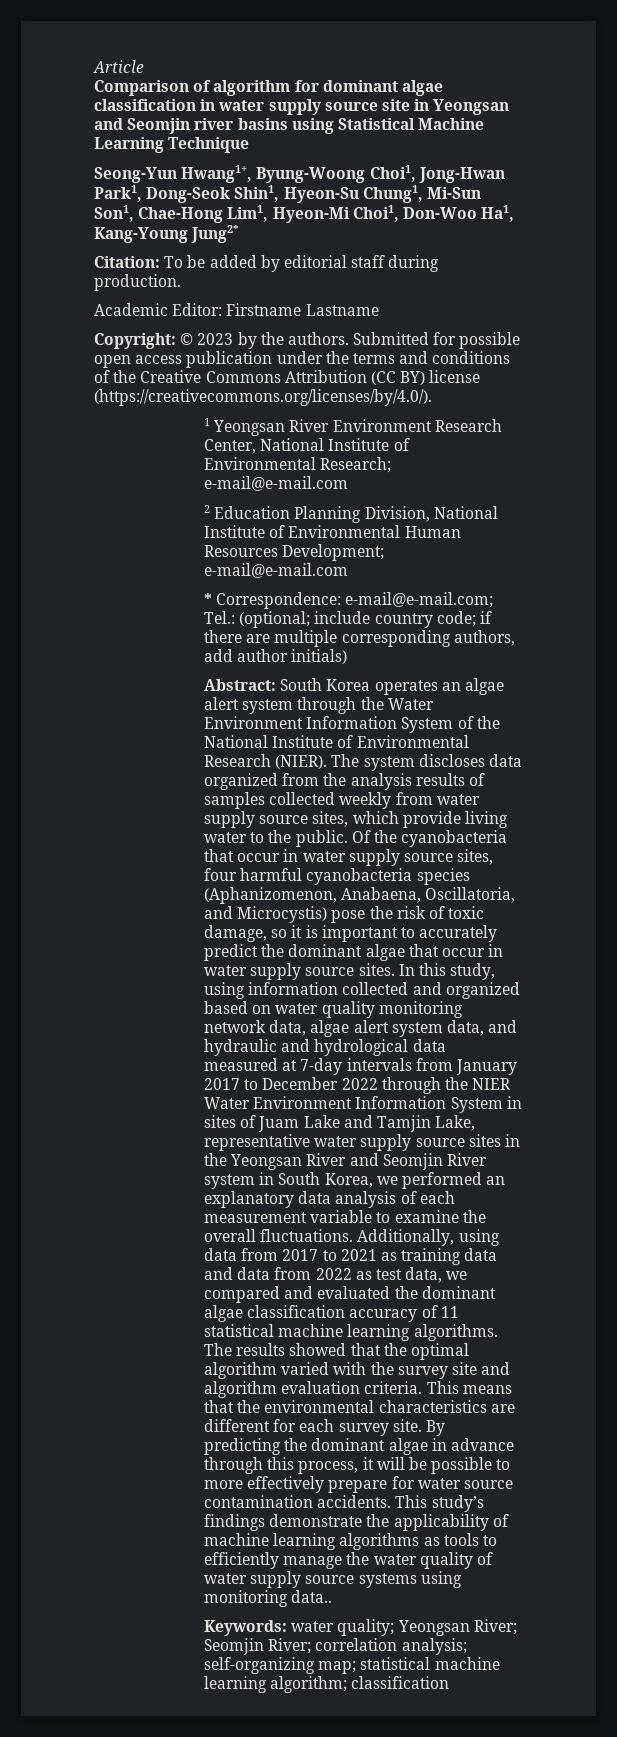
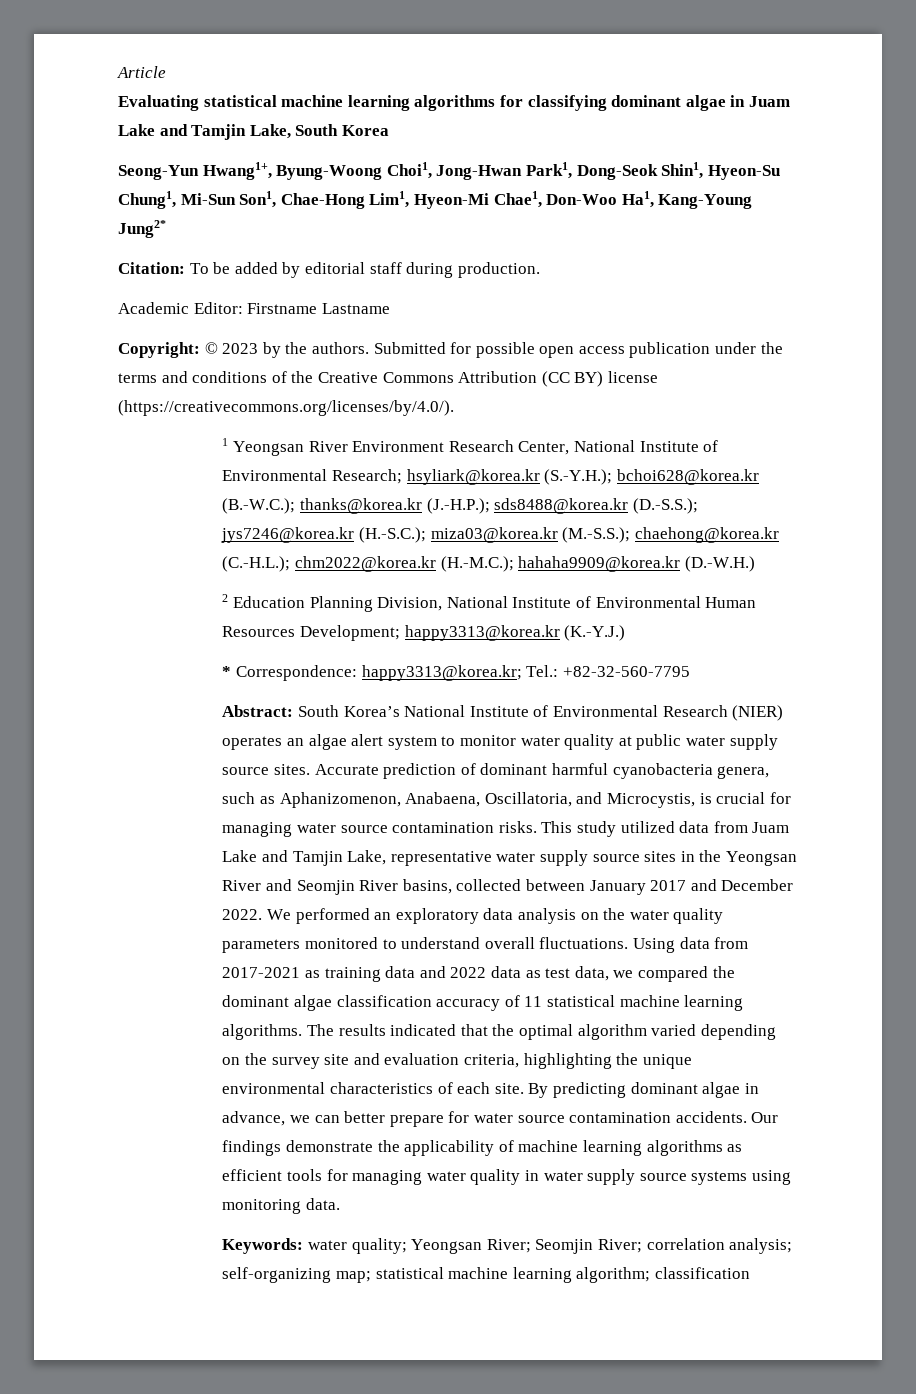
[94,80,443,96] [94,99,510,115] [94,118,485,134] [94,137,250,153] Comparison of algorithm for dominant algae classification in water supply source site in Yeongsan and Seomjin river basins using Statistical Machine Learning Technique -> [118,95,790,111] [118,124,389,140] Evaluating statistical machine learning algorithms for classifying dominant algae in Juam Lake and Tamjin Lake, South Korea
[352,205,399,222] Choi1, -> [493,191,542,208] Chae1,
[203,476,348,491] e-mail@e-mail.com -> [406,469,759,485] [222,498,698,514] [221,527,779,543] [222,556,755,572] hsyliark@korea.kr (S.-Y.H.); bchoi628@korea.kr (B.-W.C.); thanks@korea.kr (J.-H.P.); sds8488@korea.kr (D.-S.S.); jys7246@korea.kr (H.-S.C.); miza03@korea.kr (M.-S.S.); chaehong@korea.kr (C.-H.L.); chm2022@korea.kr (H.-M.C.); hahaha9909@korea.kr (D.-W.H.)
[203,563,348,578] e-mail@e-mail.com -> [404,625,626,641] happy3313@korea.kr (K.-Y.J.)
[345,592,494,608] [203,611,492,628] [203,630,515,647] [203,649,348,664] [203,678,371,691] e-mail@e-mail.com; Tel.: (optional; include country code; if there are multiple corresponding authors, add author initials) // Abstract: South Korea -> [361,665,690,681] [222,705,784,721] happy3313@korea.kr; Tel.: +82-32-560-7795 // Abstract: South Korea’s National Institute of Environmental Research (NIER)
[297,697,434,714] [203,716,500,733] [203,735,469,748] [203,754,522,771] [203,773,485,790] [203,792,480,809] [203,811,508,828] [203,830,508,847] [203,849,494,866] [203,868,470,885] [203,887,516,904] [203,906,485,923] [203,925,498,942] [203,944,504,961] [203,963,496,980] [203,982,520,999] [203,1001,463,1018] [203,1020,518,1037] [203,1039,446,1056] [203,1058,517,1075] [203,1077,512,1094] [203,1096,522,1113] [203,1115,257,1128] through the Water Environment Information System of the National Institute of Environmental Research (NIER). The system discloses data organized from the analysis results of samples collected weekly from water supply source sites, which provide living water to the public. Of the cyanobacteria that occur in water supply source sites, four harmful cyanobacteria species (Aphanizomenon, Anabaena, Oscillatoria, and Microcystis) pose the risk of toxic damage, so it is important to accurately predict the dominant algae that occur in water supply source sites. In this study, using information collected and organized based on water quality monitoring network data, algae alert system data, and hydraulic and hydrological data measured at 7-day intervals from January 2017 to December 2022 through the NIER Water Environment Information System in sites of -> [441,734,778,750] [222,763,770,779] [222,792,791,808] [222,821,748,837] to monitor water quality at public water supply source sites. Accurate prediction of dominant harmful cyanobacteria genera, such as Aphanizomenon, Anabaena, Oscillatoria, and Microcystis, is crucial for managing water source contamination risks. This study utilized data from
[203,1172,398,1189] system in South Korea, we -> [402,879,794,895] [222,909,292,920] basins, collected between January 2017 and December 2022. We
[203,1191,294,1208] explanatory -> [395,908,479,924] exploratory
[400,1191,455,1204] [203,1210,486,1223] [203,1229,500,1246] [203,1248,377,1261] of each measurement variable to examine the overall fluctuations. Additionally, using data from 2017 to 2021 -> [580,908,724,924] [222,937,749,953] [222,967,301,978] on the water quality parameters monitored to understand overall fluctuations. Using data from 2017-2021
[237,1267,352,1280] data from 2022 -> [450,966,522,978] 2022 data
[284,1286,391,1299] and evaluated -> (708, 974) none
[289,1343,347,1356] showed -> [390,1024,457,1036] indicated
[333,1362,367,1375] with -> [700,1024,776,1040] [222,1057,241,1065] depending on
[203,1381,512,1398] [203,1400,515,1413] [203,1419,389,1436] algorithm evaluation criteria. This means that the environmental characteristics are different for each survey -> [384,1053,692,1069] [222,1082,491,1094] evaluation criteria, highlighting the unique environmental characteristics of each
[284,1438,514,1455] [203,1457,511,1474] [203,1476,325,1493] the dominant algae in advance through this process, it will be possible to more effectively -> [630,1082,759,1098] [222,1111,386,1126] dominant algae in advance, we can better
[395,1495,484,1512] This study’s -> [751,1112,779,1123] Our
[443,1533,497,1546] [203,1552,493,1569] tools to efficiently manage the water quality of -> [222,1169,540,1185] efficient tools for managing water quality in
[291,1590,333,1603] data.. -> [306,1198,341,1210] data.

